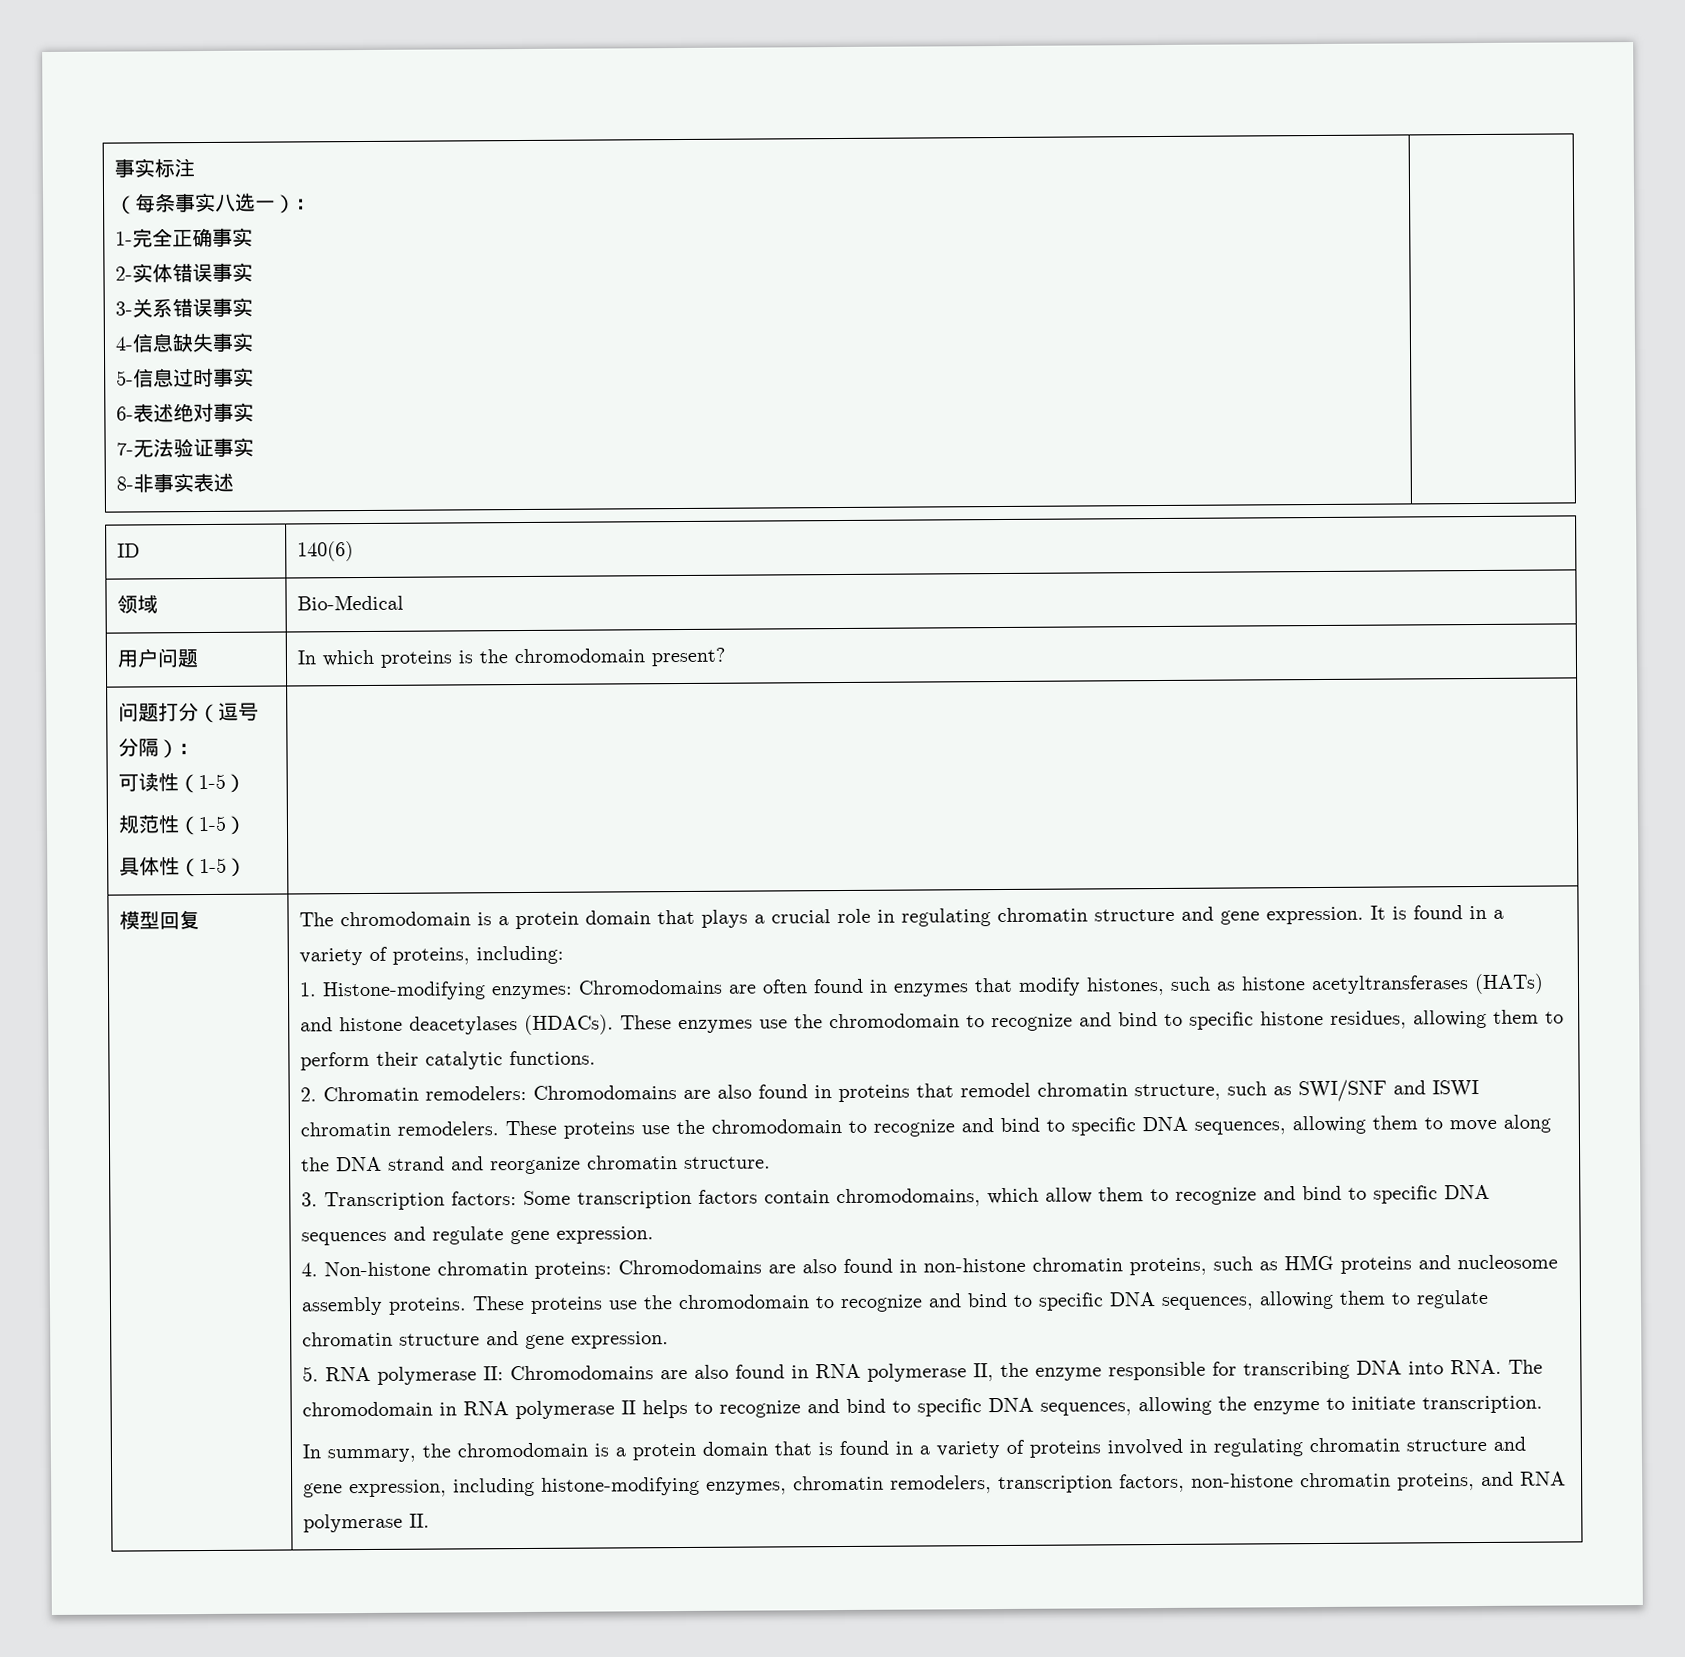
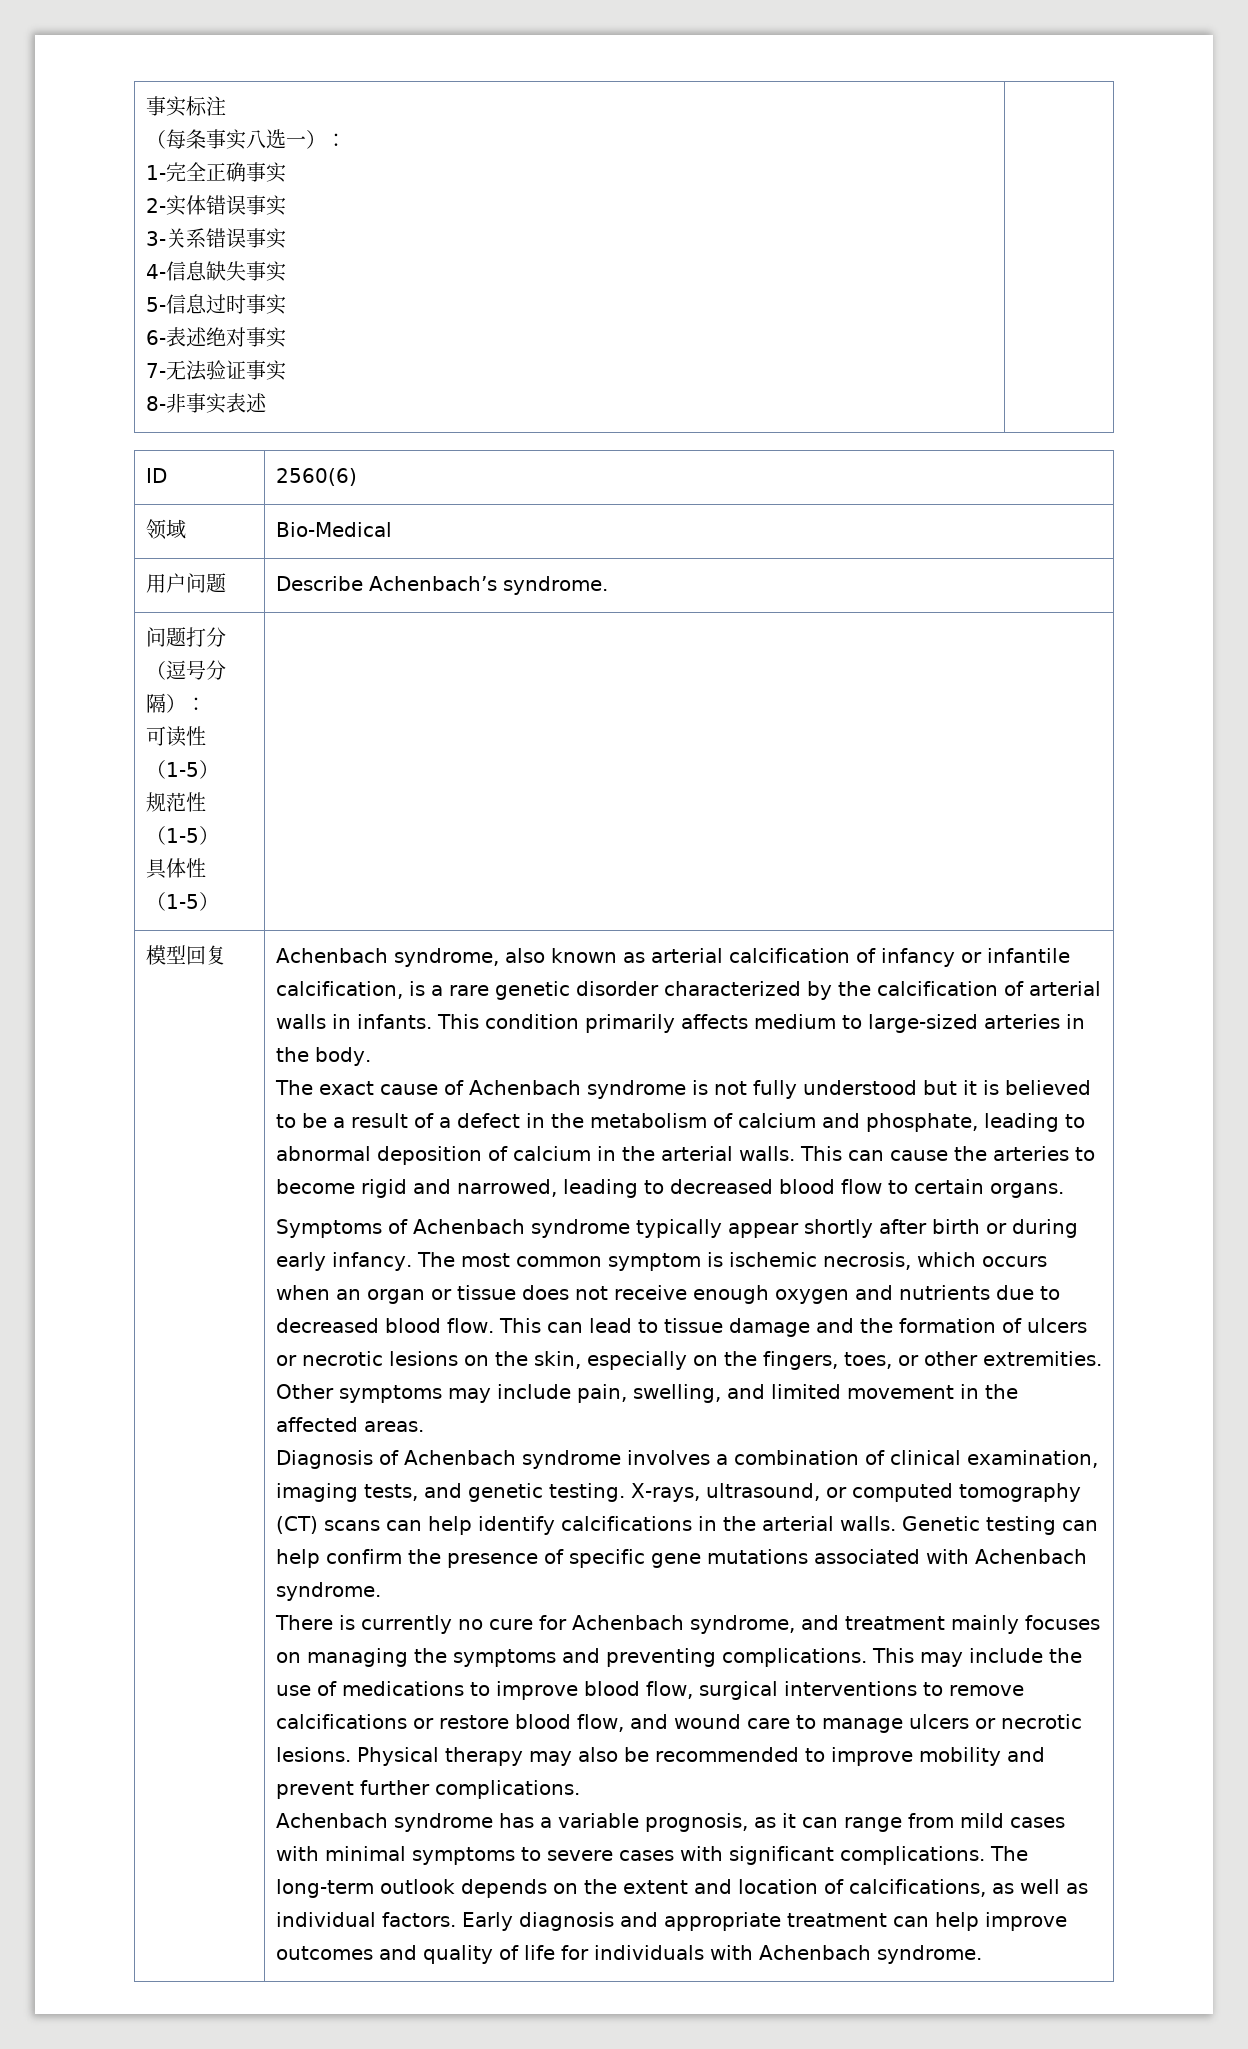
[296,541,354,562] 140(6) -> [275,468,357,486] 2560(6)
[296,647,725,668] In which proteins is the chromodomain present? -> [275,576,608,595] Describe Achenbach’s syndrome.
[298,905,1504,930] [298,945,564,966] [298,973,1544,1001] [299,1009,1564,1036] [299,1050,596,1071] [299,1079,1479,1103] [299,1114,1551,1139] [300,1155,771,1175] [300,1184,1490,1211] [300,1226,654,1246] [300,1254,1558,1279] [300,1289,1489,1316] [301,1331,669,1350] [301,1359,1543,1385] [301,1395,1543,1420] [301,1436,1526,1463] [302,1471,1566,1498] [302,1513,430,1533] The chromodomain is a protein domain that plays a crucial role in regulating chromatin structure and gene expression. It is found in a variety of proteins, including: // 1. Histone-modifying enzymes: Chromodomains are often found in enzymes that modify histones, such as histone acetyltransferases (HATs) and histone deacetylases (HDACs). These enzymes use the chromodomain to recognize and bind to specific histone residues, allowing them to perform their catalytic functions. // 2. Chromatin remodelers: Chromodomains are also found in proteins that remodel chromatin structure, such as SWI/SNF and ISWI chromatin remodelers. These proteins use the chromodomain to recognize and bind to specific DNA sequences, allowing them to move along the DNA strand and reorganize chromatin structure. // 3. Transcription factors: Some transcription factors contain chromodomains, which allow them to recognize and bind to specific DNA sequences and regulate gene expression. // 4. Non-histone chromatin proteins: Chromodomains are also found in non-histone chromatin proteins, such as HMG proteins and nucleosome assembly proteins. These proteins use the chromodomain to recognize and bind to specific DNA sequences, allowing them to regulate chromatin structure and gene expression. // 5. RNA polymerase II: Chromodomains are also found in RNA polymerase II, the enzyme responsible for transcribing DNA into RNA. The chromodomain in RNA polymerase II helps to recognize and bind to specific DNA sequences, allowing the enzyme to initiate transcription. // In summary, the chromodomain is a protein domain that is found in a variety of proteins involved in regulating chromatin structure and gene expression, including histone-modifying enzymes, chromatin remodelers, transcription factors, non-histone chromatin proteins, and RNA polymerase II. -> [275,948,1070,967] [275,981,1101,1000] [275,1014,1085,1033] [275,1047,371,1066] [274,1080,1091,1099] [275,1113,1085,1132] [275,1146,1095,1165] [275,1179,1064,1198] [275,1219,1078,1238] [275,1252,1047,1271] [275,1285,1060,1304] [275,1318,1087,1337] [275,1351,1102,1370] [275,1384,1018,1403] [275,1417,424,1432] [275,1450,1098,1469] [275,1483,1081,1502] [275,1516,1098,1535] [275,1549,1087,1568] [275,1582,381,1601] [274,1615,1100,1634] [275,1648,1082,1667] [275,1681,1024,1700] [275,1714,1082,1733] [275,1747,1045,1766] [275,1780,580,1799] [275,1813,1065,1832] [275,1846,1028,1865] [275,1879,1088,1898] [275,1912,1067,1931] [275,1945,982,1964] Achenbach syndrome, also known as arterial calcification of infancy or infantile calcification, is a rare genetic disorder characterized by the calcification of arterial walls in infants. This condition primarily affects medium to large-sized arteries in the body. // The exact cause of Achenbach syndrome is not fully understood but it is believed to be a result of a defect in the metabolism of calcium and phosphate, leading to abnormal deposition of calcium in the arterial walls. This can cause the arteries to become rigid and narrowed, leading to decreased blood flow to certain organs. // Symptoms of Achenbach syndrome typically appear shortly after birth or during early infancy. The most common symptom is ischemic necrosis, which occurs when an organ or tissue does not receive enough oxygen and nutrients due to decreased blood flow. This can lead to tissue damage and the formation of ulcers or necrotic lesions on the skin, especially on the fingers, toes, or other extremities. Other symptoms may include pain, swelling, and limited movement in the affected areas. // Diagnosis of Achenbach syndrome involves a combination of clinical examination, imaging tests, and genetic testing. X-rays, ultrasound, or computed tomography (CT) scans can help identify calcifications in the arterial walls. Genetic testing can help confirm the presence of specific gene mutations associated with Achenbach syndrome. // There is currently no cure for Achenbach syndrome, and treatment mainly focuses on managing the symptoms and preventing complications. This may include the use of medications to improve blood flow, surgical interventions to remove calcifications or restore blood flow, and wound care to manage ulcers or necrotic lesions. Physical therapy may also be recommended to improve mobility and prevent further complications. // Achenbach syndrome has a variable prognosis, as it can range from mild cases with minimal symptoms to severe cases with significant complications. The long-term outlook depends on the extent and location of calcifications, as well as individual factors. Early diagnosis and appropriate treatment can help improve outcomes and quality of life for individuals with Achenbach syndrome.

